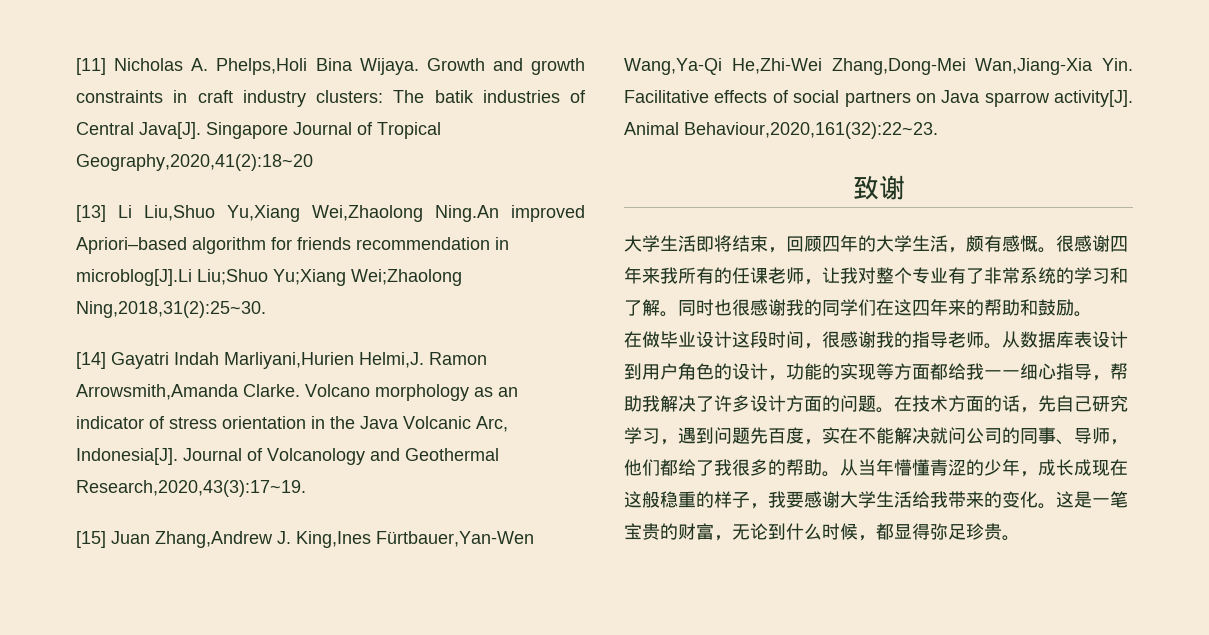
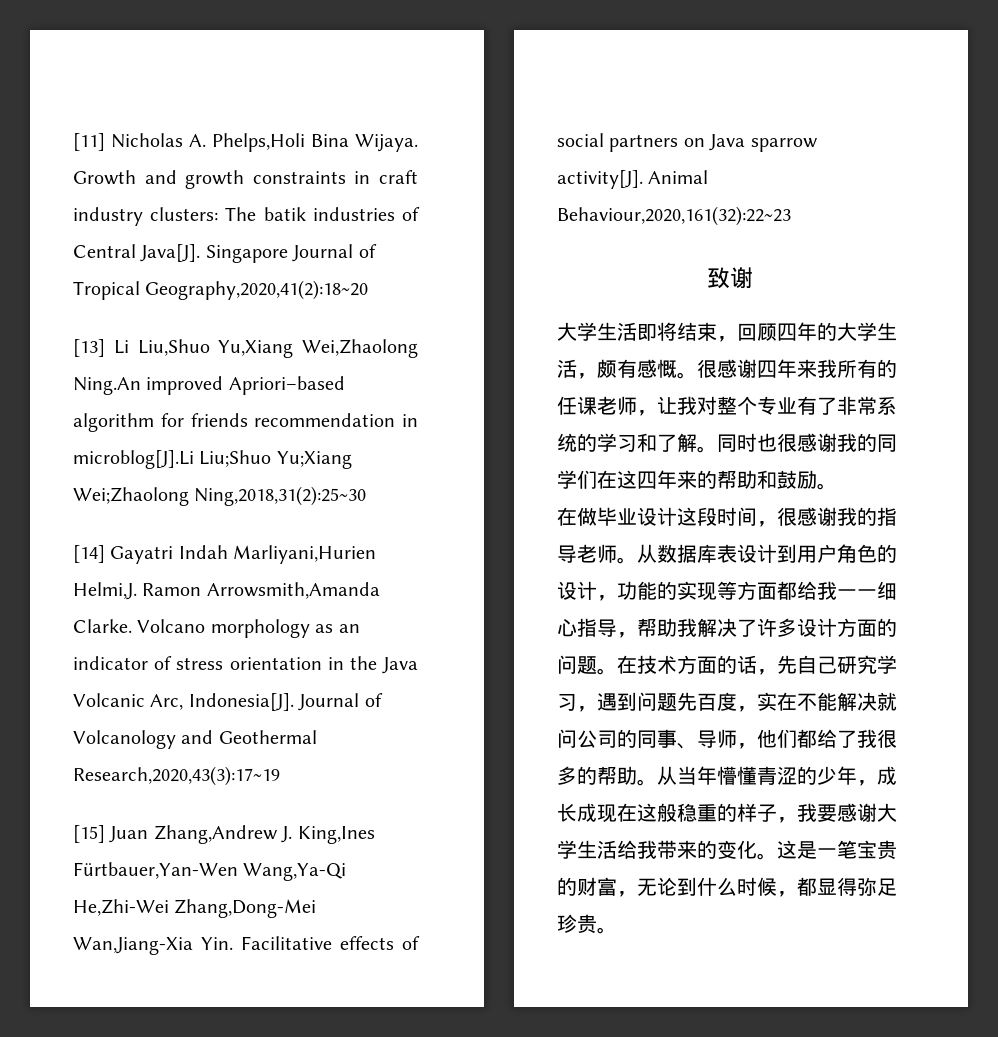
[76,301,266,318] Ning,2018,31(2):25~30. -> [194,486,367,506] Ning,2018,31(2):25~30
[76,480,306,497] Research,2020,43(3):17~19. -> [73,766,280,786] Research,2020,43(3):17~19
[684,122,938,139] Behaviour,2020,161(32):22~23. -> [557,206,791,226] Behaviour,2020,161(32):22~23

